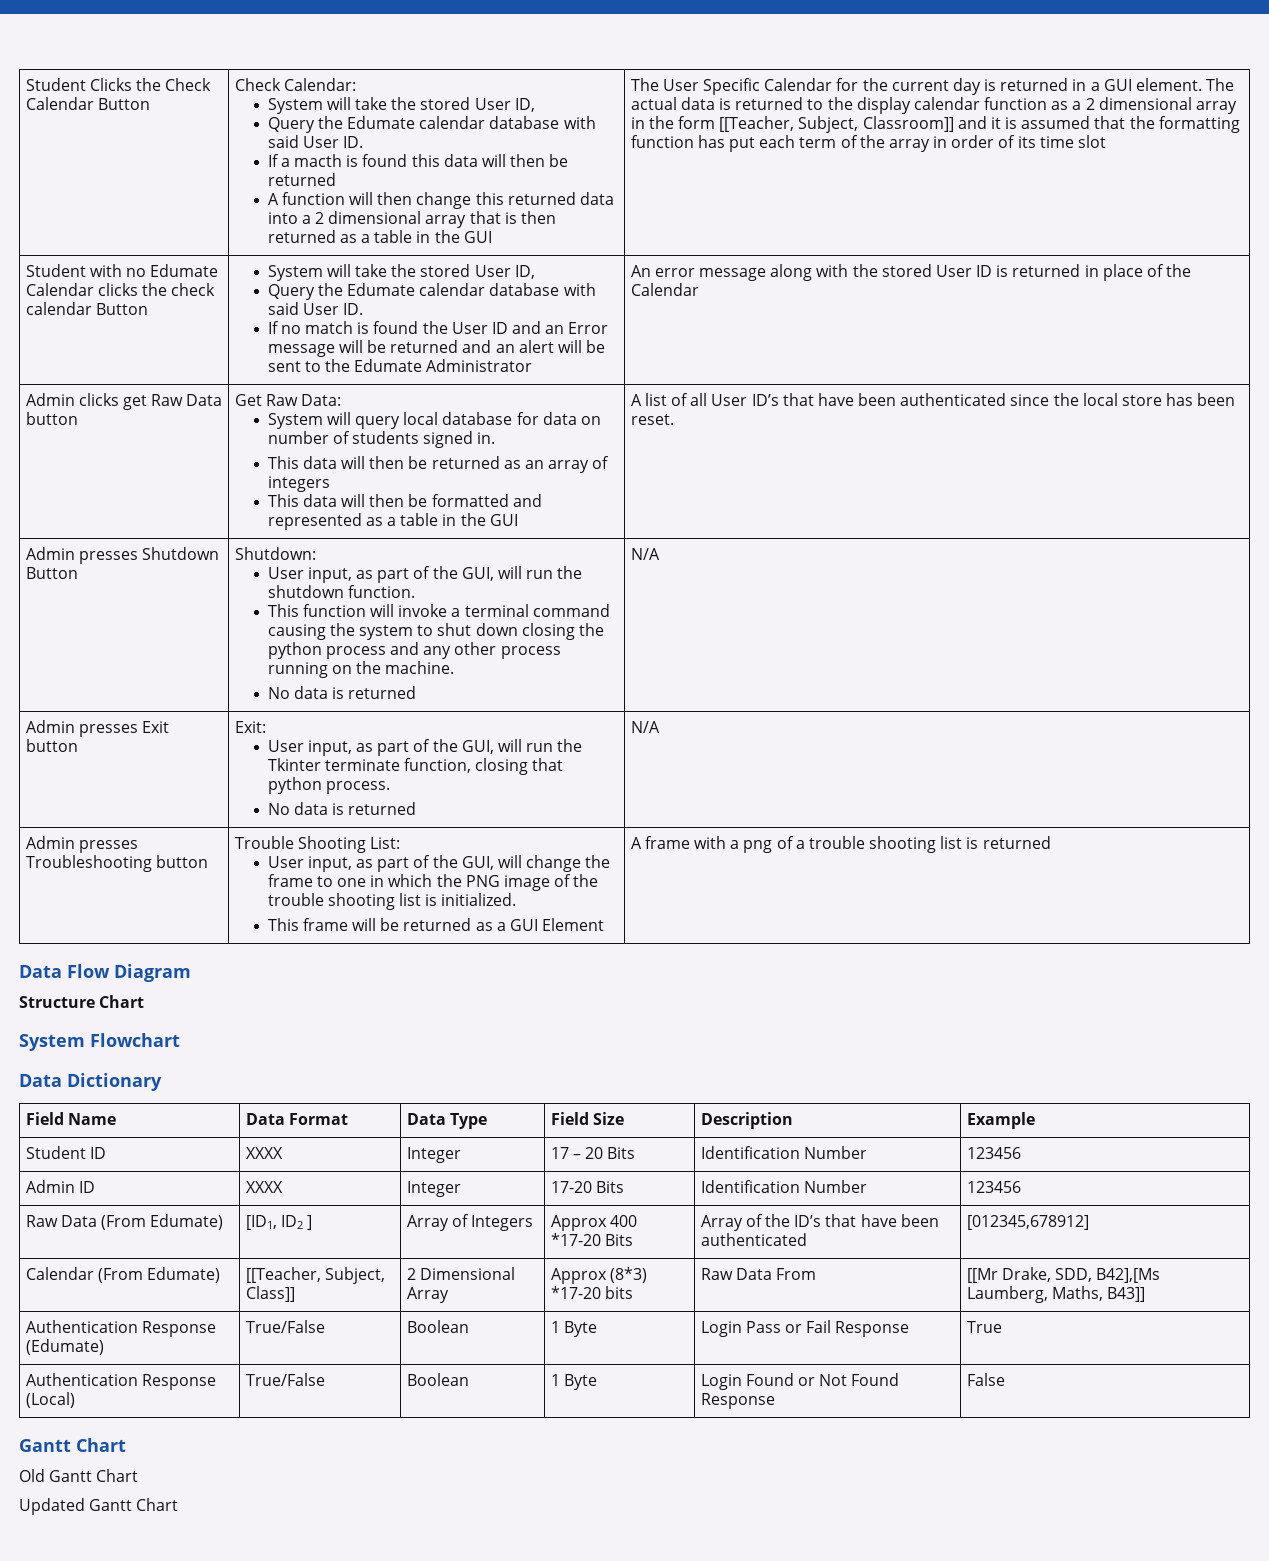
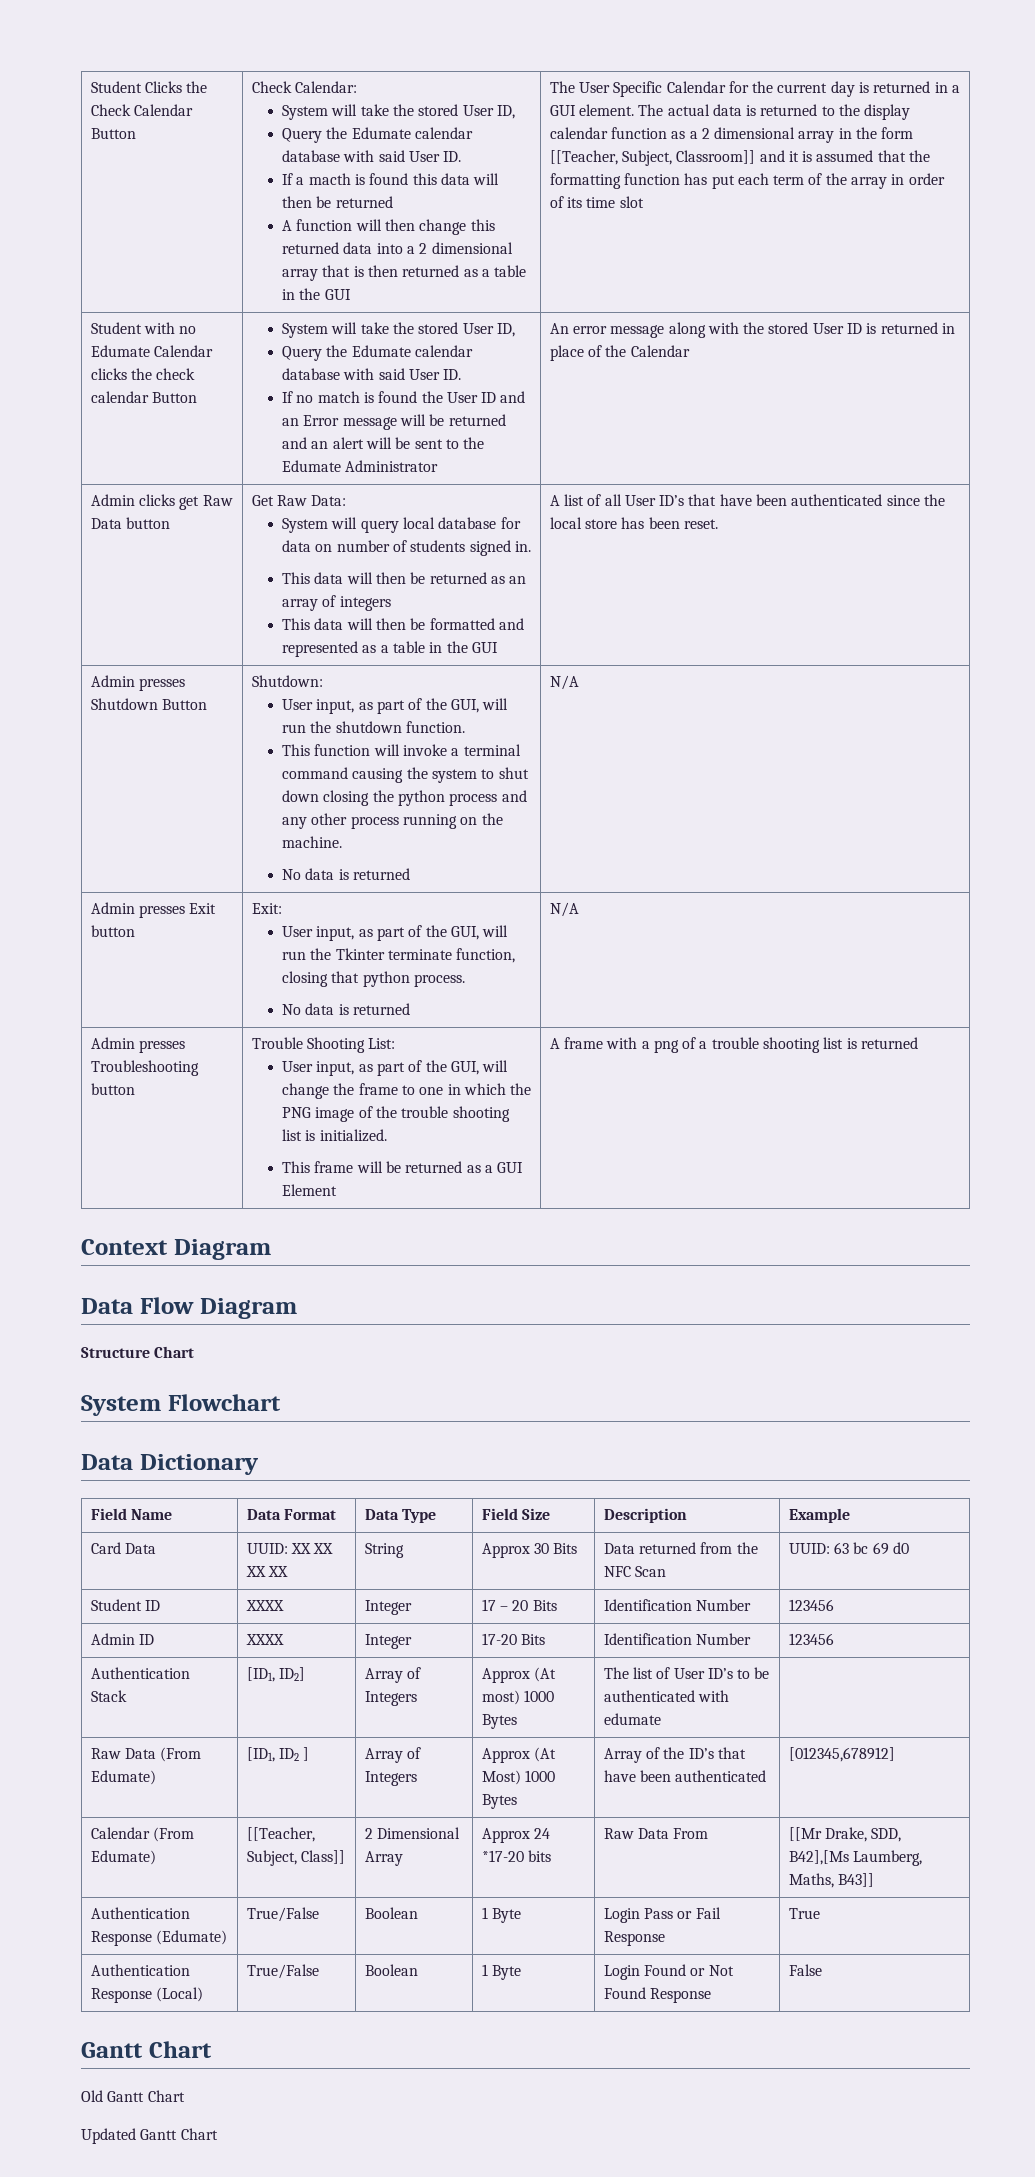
(1051, 842) none -> [81,1239,271,1260] // Context Diagram
(1035, 1120) none -> [90,1542,156,1554] [246,1543,334,1554] [245,1566,288,1577] [364,1543,404,1558] [481,1543,578,1558] [603,1542,758,1554] [603,1566,666,1577] [788,1542,909,1555] // Card Data | UUID: XX XX XX XX | String | Approx 30 Bits | Data returned from the NFC Scan | UUID: 63 bc 69 d0
(1021, 1187) none -> [90,1667,190,1679] [90,1690,127,1702] [246,1667,305,1682] [364,1667,421,1683] [364,1691,417,1706] [481,1667,556,1683] [481,1690,554,1705] [481,1714,517,1729] [603,1667,770,1679] [603,1690,729,1702] [603,1713,661,1725] // Authentication Stack | [ID1, ID2] | Array of Integers | Approx (At most) 1000 Bytes | The list of User ID’s to be authenticated with edumate |
[609,1215,637,1227] [550,1233,633,1246] 400 *17-20 Bits -> [533,1747,556,1762] [481,1770,555,1785] [481,1794,517,1809] (At Most) 1000 Bytes
[609,1267,647,1283] (8*3) -> [533,1828,550,1839] 24

